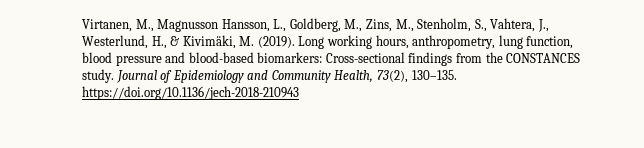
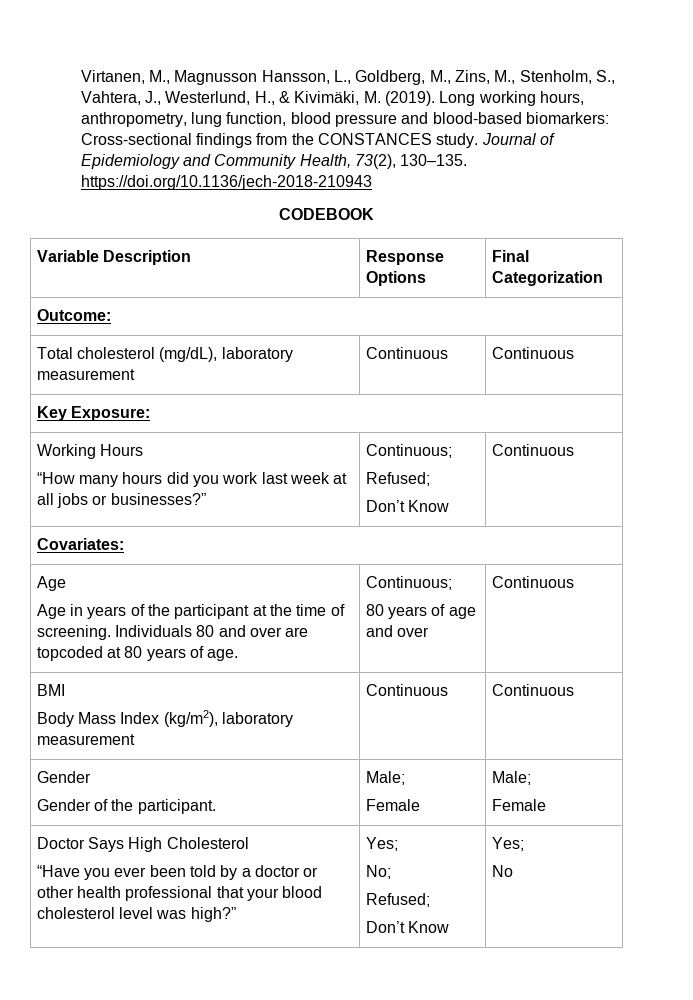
(300, 93) none -> [279,208,374,220] [36,250,192,265] [365,250,444,265] [365,271,426,286] [491,250,529,262] [491,271,603,286] [36,309,111,321] [36,347,293,362] [36,369,135,380] [365,347,448,359] [491,347,574,359] [36,406,151,421] [36,444,144,459] [36,472,348,487] [36,493,206,508] [365,444,452,458] [365,472,430,486] [365,500,450,512] [491,444,574,456] [36,538,124,550] [36,576,66,591] [36,604,345,619] [36,625,309,640] [36,646,239,661] [365,576,452,590] [365,604,476,619] [365,625,430,637] [491,576,574,588] [36,684,65,696] [36,710,294,727] [36,734,135,745] [365,684,448,696] [491,684,574,696] [36,771,91,783] [36,799,216,814] [365,771,405,785] [365,799,420,811] [491,771,531,785] [491,799,546,811] [36,837,249,852] [36,865,319,880] [36,886,323,901] [36,907,236,922] [365,837,398,851] [365,865,391,879] [365,893,430,907] [365,921,450,933] [491,837,524,851] [491,865,513,877] // CODEBOOK // Variable Description | Response Options | Final Categorization // Outcome: // Total cholesterol (mg/dL), laboratory measurement | Continuous | Continuous // Key Exposure: // Working Hours // “How many hours did you work last week at all jobs or businesses?” | Continuous; // Refused; // Don’t Know | Continuous // Covariates: // Age // Age in years of the participant at the time of screening. Individuals 80 and over are topcoded at 80 years of age. | Continuous; // 80 years of age and over | Continuous // BMI // Body Mass Index (kg/m2), laboratory measurement | Continuous | Continuous // Gender // Gender of the participant. | Male; // Female | Male; // Female // Doctor Says High Cholesterol // “Have you ever been told by a doctor or other health professional that your blood cholesterol level was high?” | Yes; // No; // Refused; // Don’t Know | Yes; // No

